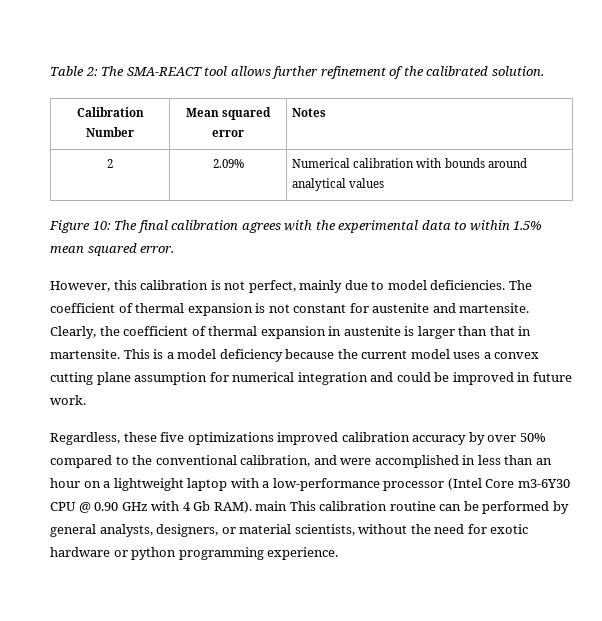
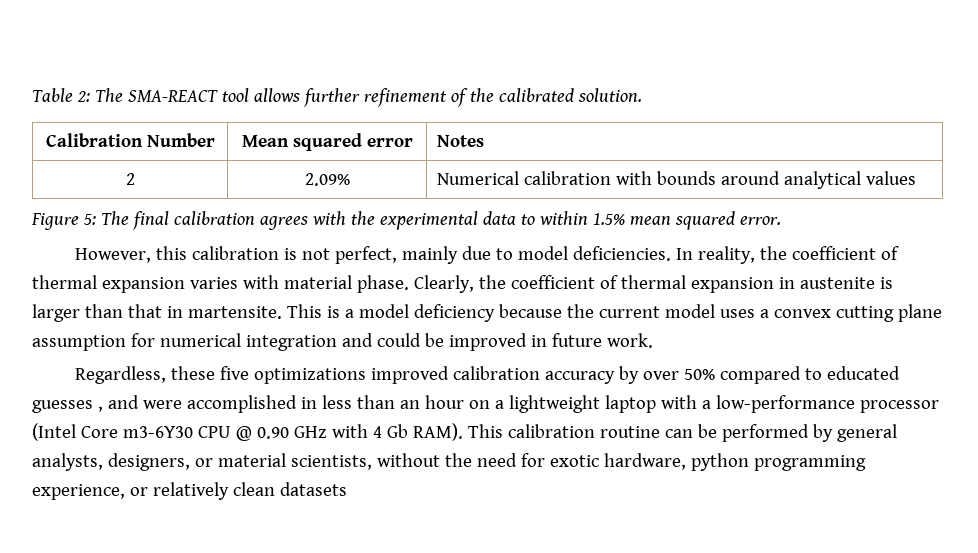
[92,221,111,230] 10: -> [82,214,96,225] 5:
[508,280,532,290] [50,303,530,316] The coefficient of thermal expansion is not constant for austenite and martensite. -> [675,246,899,264] [32,275,409,293] In reality, the coefficient of thermal expansion varies with material phase.
[132,455,311,467] the conventional calibration, -> [826,366,900,380] [32,400,103,413] educated guesses ,
[255,501,288,511] main -> (463, 432) none
[50,547,339,560] hardware or python programming experience. -> [603,453,866,471] [32,482,347,500] hardware, python programming experience, or relatively clean datasets

